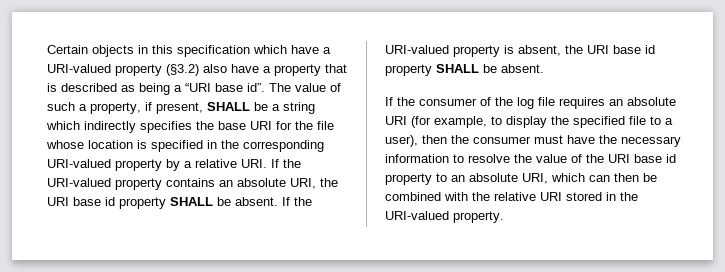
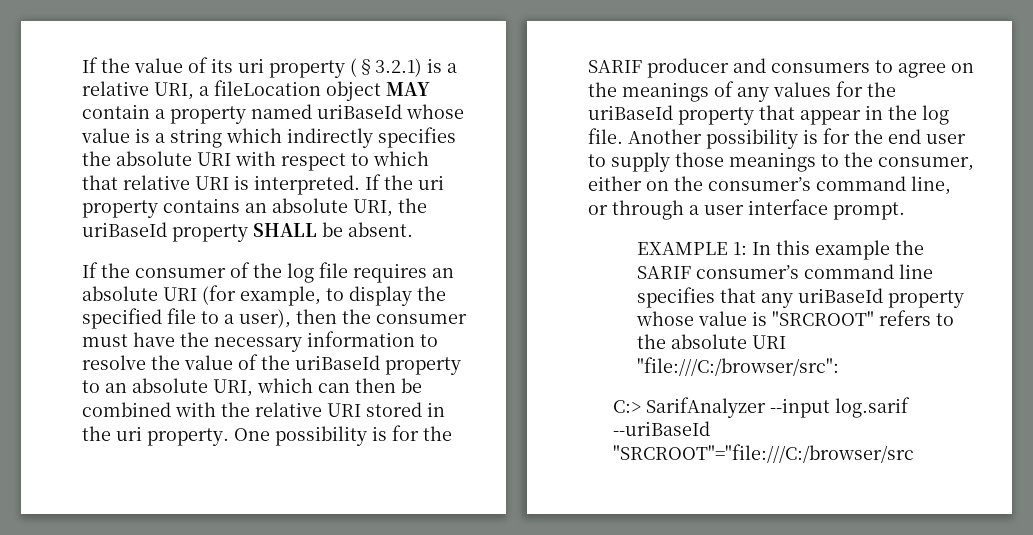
[47,45,331,57] [47,64,347,76] [47,83,341,95] [47,102,268,114] Certain objects in this specification which have a URI-valued property (§3.2) also have a property that is described as being a “URI base id”. The value of such a property, if present, SHALL be -> [82,57,457,78] [82,80,430,101] [82,104,464,124] [81,128,150,143] If the value of its uri property (§3.2.1) is a relative URI, a fileLocation object MAY contain a property named uriBaseId whose value is
[218,121,334,130] [46,140,324,152] [47,159,301,171] [47,178,111,187] base URI for the file whose location is specified in the corresponding URI-valued property by a relative URI. If the URI-valued -> [116,151,429,171] [82,174,444,195] absolute URI with respect to which that relative URI is interpreted. If the uri
[47,197,312,209] [385,45,655,57] URI base id property SHALL be absent. If the URI-valued property is absent, the URI base id -> [82,222,167,237] uriBaseId
[608,154,676,163] URI base id -> [295,355,380,370] uriBaseId
[385,211,504,223] URI-valued property. -> [116,425,452,446] [588,58,974,78] [588,81,896,102] [588,105,949,125] [588,128,966,149] [588,152,974,172] [588,176,951,195] [588,199,905,220] [637,240,925,260] [637,264,934,279] [637,287,965,308] [636,310,955,326] [637,334,787,349] [637,357,840,376] [612,397,910,418] [612,421,710,436] [612,444,914,463] uri property. One possibility is for the SARIF producer and consumers to agree on the meanings of any values for the uriBaseId property that appear in the log file. Another possibility is for the end user to supply those meanings to the consumer, either on the consumer’s command line, or through a user interface prompt. // EXAMPLE 1: In this example the SARIF consumer’s command line specifies that any uriBaseId property whose value is "SRCROOT" refers to the absolute URI "file:///C:/browser/src": // C:> SarifAnalyzer --input log.sarif --uriBaseId "SRCROOT"="file:///C:/browser/src

